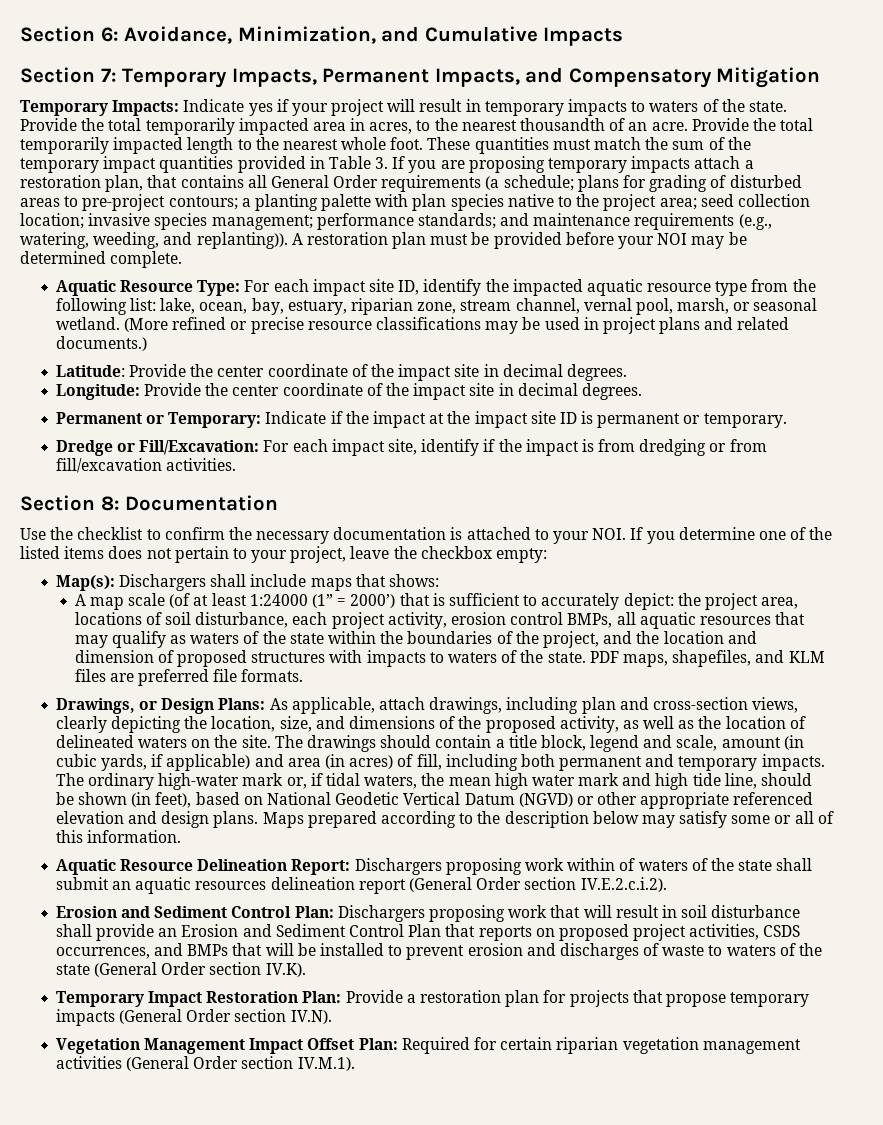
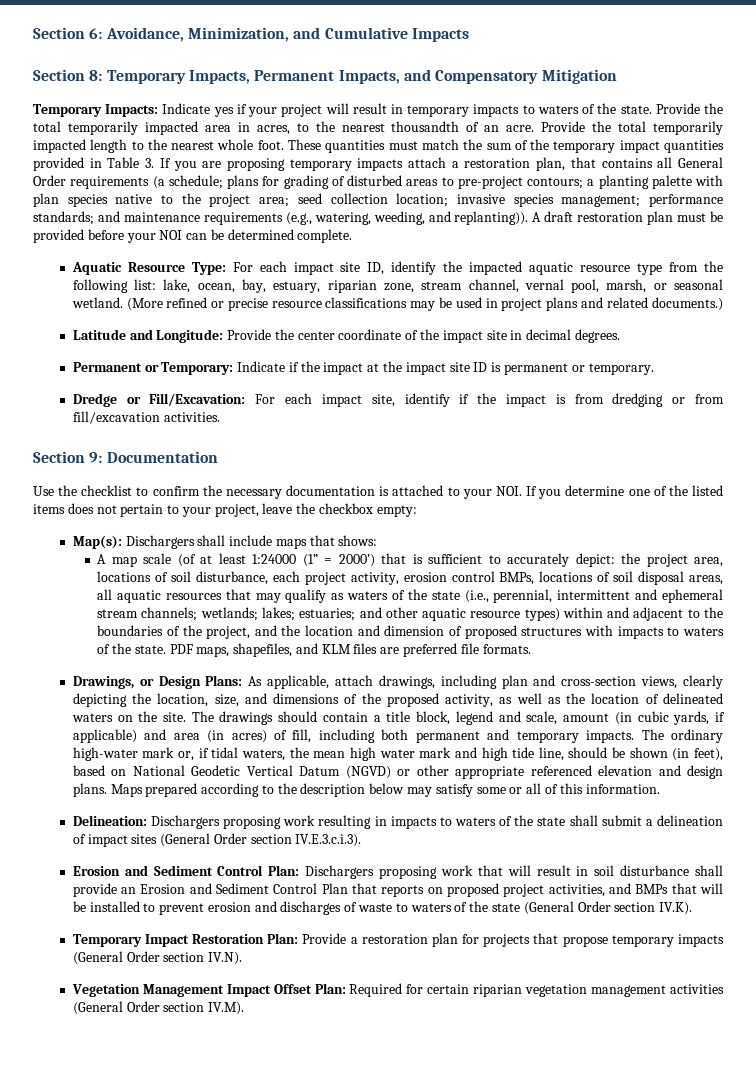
[100,68,117,82] 7: -> [89,70,103,81] 8:
(303, 239) none -> [544,211,574,222] draft
[691,236,725,249] may -> [186,233,208,240] can
[55,364,627,381] Latitude: Provide the center coordinate of the impact site in decimal degrees. // -> [72,329,153,340] Latitude and
[100,496,120,511] 8: -> [89,452,103,463] 9:
(613, 620) none -> [539,571,723,585] locations of soil disposal areas,
[328,631,377,644] within -> [464,589,723,603] [97,607,700,621] (i.e., perennial, intermittent and ephemeral stream channels; wetlands; lakes; estuaries; and other aquatic resource types) within and adjacent to
[55,858,636,875] Aquatic Resource Delineation Report: Dischargers proposing work within of -> [72,815,452,829] Delineation: Dischargers proposing work resulting in impacts to
[112,877,667,894] an aquatic resources delineation report (General Order section IV.E.2.c.i.2). -> [645,815,724,826] [72,833,362,847] a delineation of impact sites (General Order section IV.E.3.c.i.3).
[763,925,801,937] [55,947,150,959] CSDS occurrences, -> (605, 890) none
[297,1057,355,1071] IV.M.1). -> [208,1002,245,1015] IV.M).

